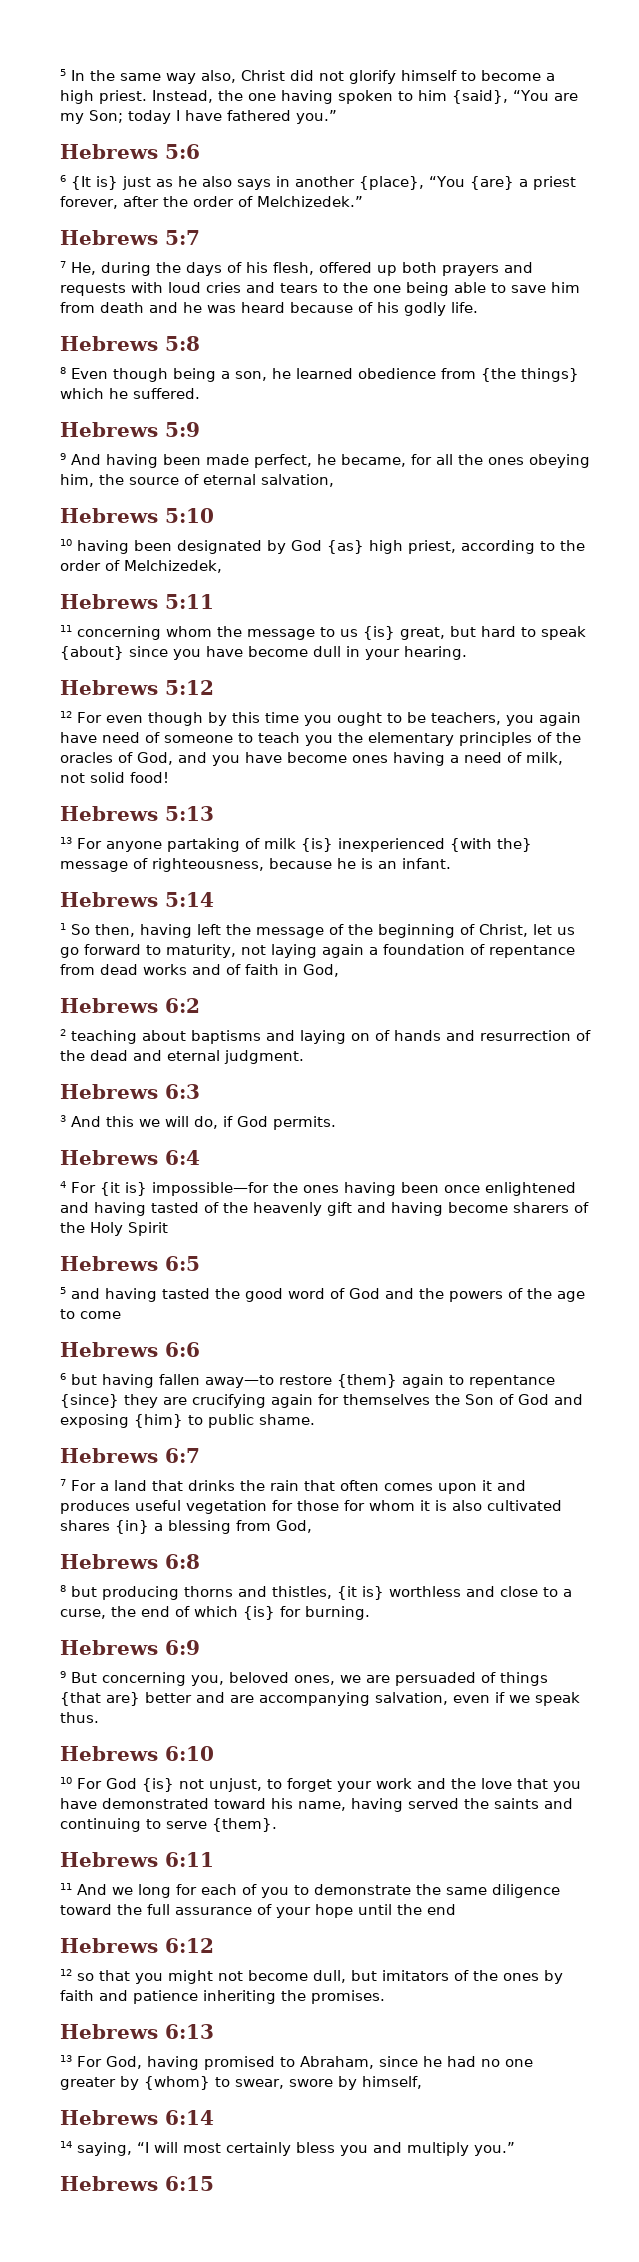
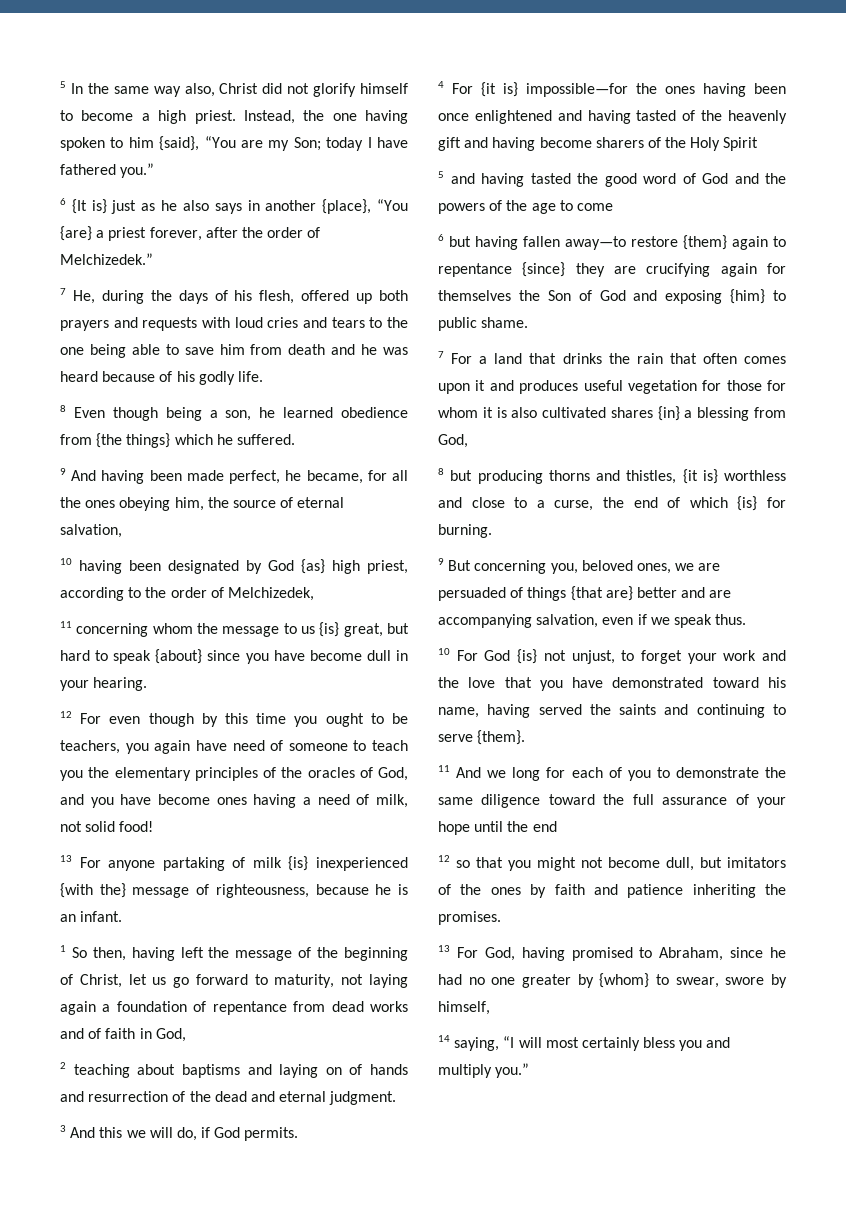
[60,144,200,159] // Hebrews 5:6 -> (155, 170) none
[60,230,200,245] // Hebrews 5:7 -> (153, 259) none
[60,336,200,351] // Hebrews 5:8 -> (263, 376) none
[60,422,200,437] // Hebrews 5:9 -> (295, 439) none
[60,508,214,523] // Hebrews 5:10 -> (122, 531) none
[60,594,214,609] // Hebrews 5:11 -> (314, 594) none
[60,680,214,695] // Hebrews 5:12 -> (148, 684) none
[60,806,214,821] // Hebrews 5:13 -> (154, 826) none
[60,892,214,907] // Hebrews 5:14 -> (123, 916) none
[60,998,200,1013] // Hebrews 6:2 -> (186, 1035) none
[60,1084,200,1099] // Hebrews 6:3 -> (397, 1098) none
[60,1150,200,1165] // Hebrews 6:4 -> (299, 1134) none
[60,1256,200,1271] // Hebrews 6:5 -> (759, 144) none
[60,1342,200,1357] // Hebrews 6:6 -> (613, 207) none
[60,1448,200,1463] // Hebrews 6:7 -> (529, 322) none
[60,1554,200,1569] // Hebrews 6:8 -> (468, 441) none
[60,1640,200,1655] // Hebrews 6:9 -> (492, 531) none
[60,1746,214,1761] // Hebrews 6:10 -> (747, 619) none
[60,1852,214,1867] // Hebrews 6:11 -> (526, 737) none
[60,1938,214,1953] // Hebrews 6:12 -> (557, 826) none
[60,2024,214,2039] // Hebrews 6:13 -> (501, 918) none
[60,2110,214,2125] // Hebrews 6:14 -> (490, 1008) none
[60,2176,214,2191] // Hebrews 6:15 -> (530, 1070) none

